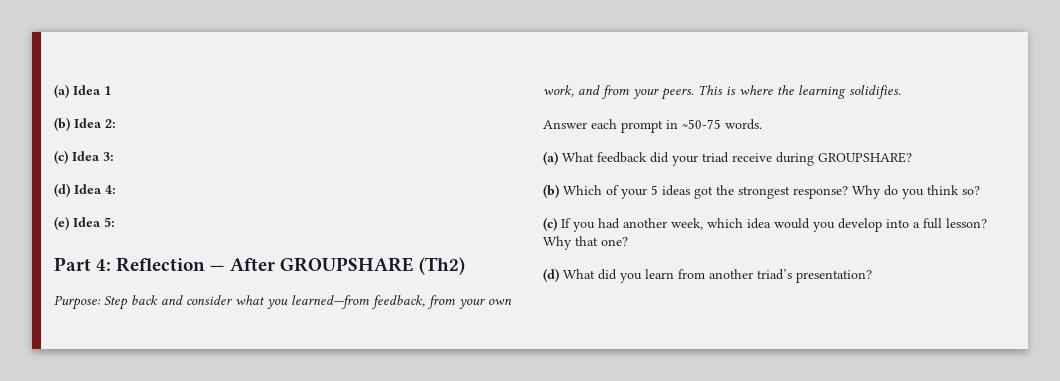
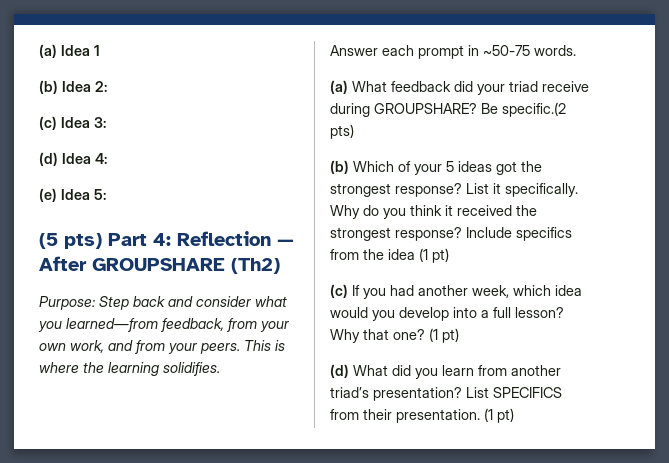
(115, 222) none -> [39,233,102,249] (5 pts)
(912, 157) none -> [481,102,566,117] [330,124,354,139] Be specific.(2 pts)
(848, 192) none -> [466,183,578,197] List it specifically.
[962,186,980,195] so? -> [445,205,537,216] [330,227,572,241] [330,248,449,263] it received the strongest response? Include specifics from the idea (1 pt)
(628, 241) none -> [429,328,459,343] (1 pt)
(872, 276) none -> [466,387,562,398] [330,408,514,423] List SPECIFICS from their presentation. (1 pt)

